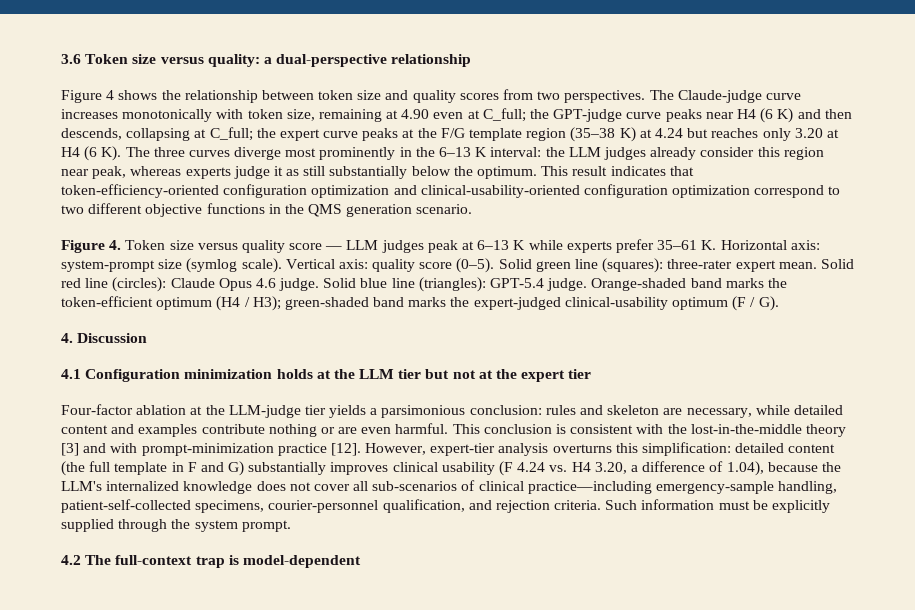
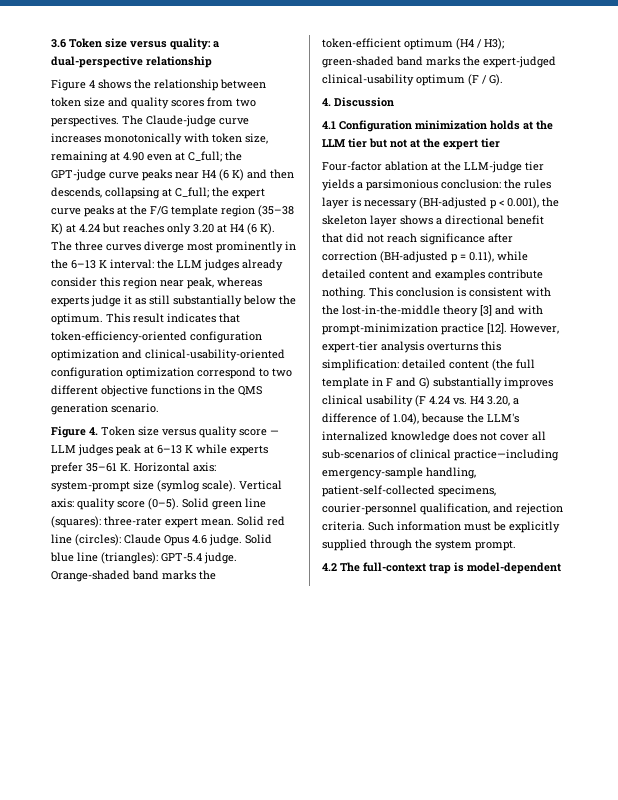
[545,405,752,418] rules and skeleton are necessary, -> [504,179,551,189] [322,197,559,209] [322,215,544,227] [322,233,513,245] [322,251,494,263] the rules layer is necessary (BH-adjusted p < 0.001), the skeleton layer shows a directional benefit that did not reach significance after correction (BH-adjusted p = 0.11),
[268,423,449,437] nothing or are even harmful. -> [322,287,366,299] nothing.

